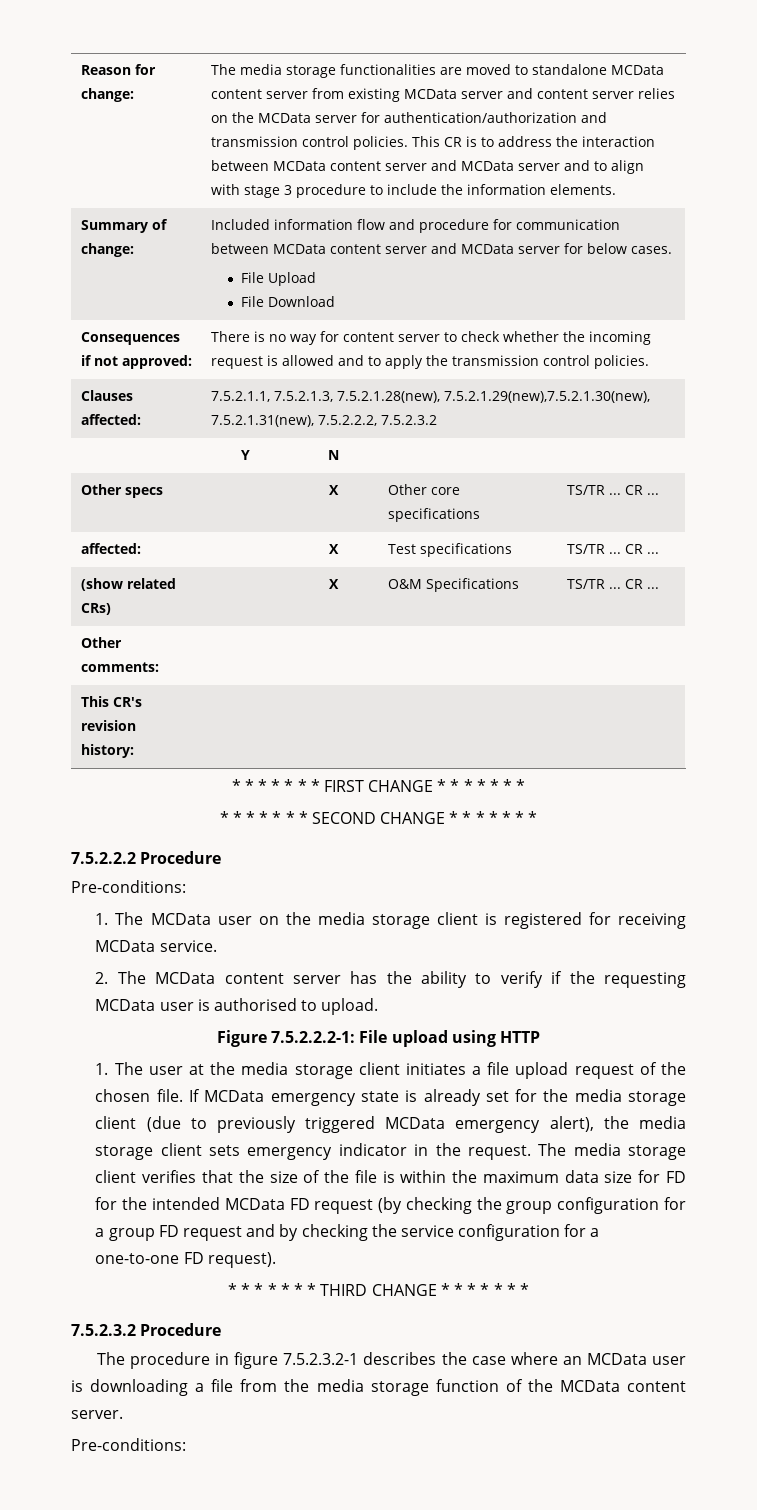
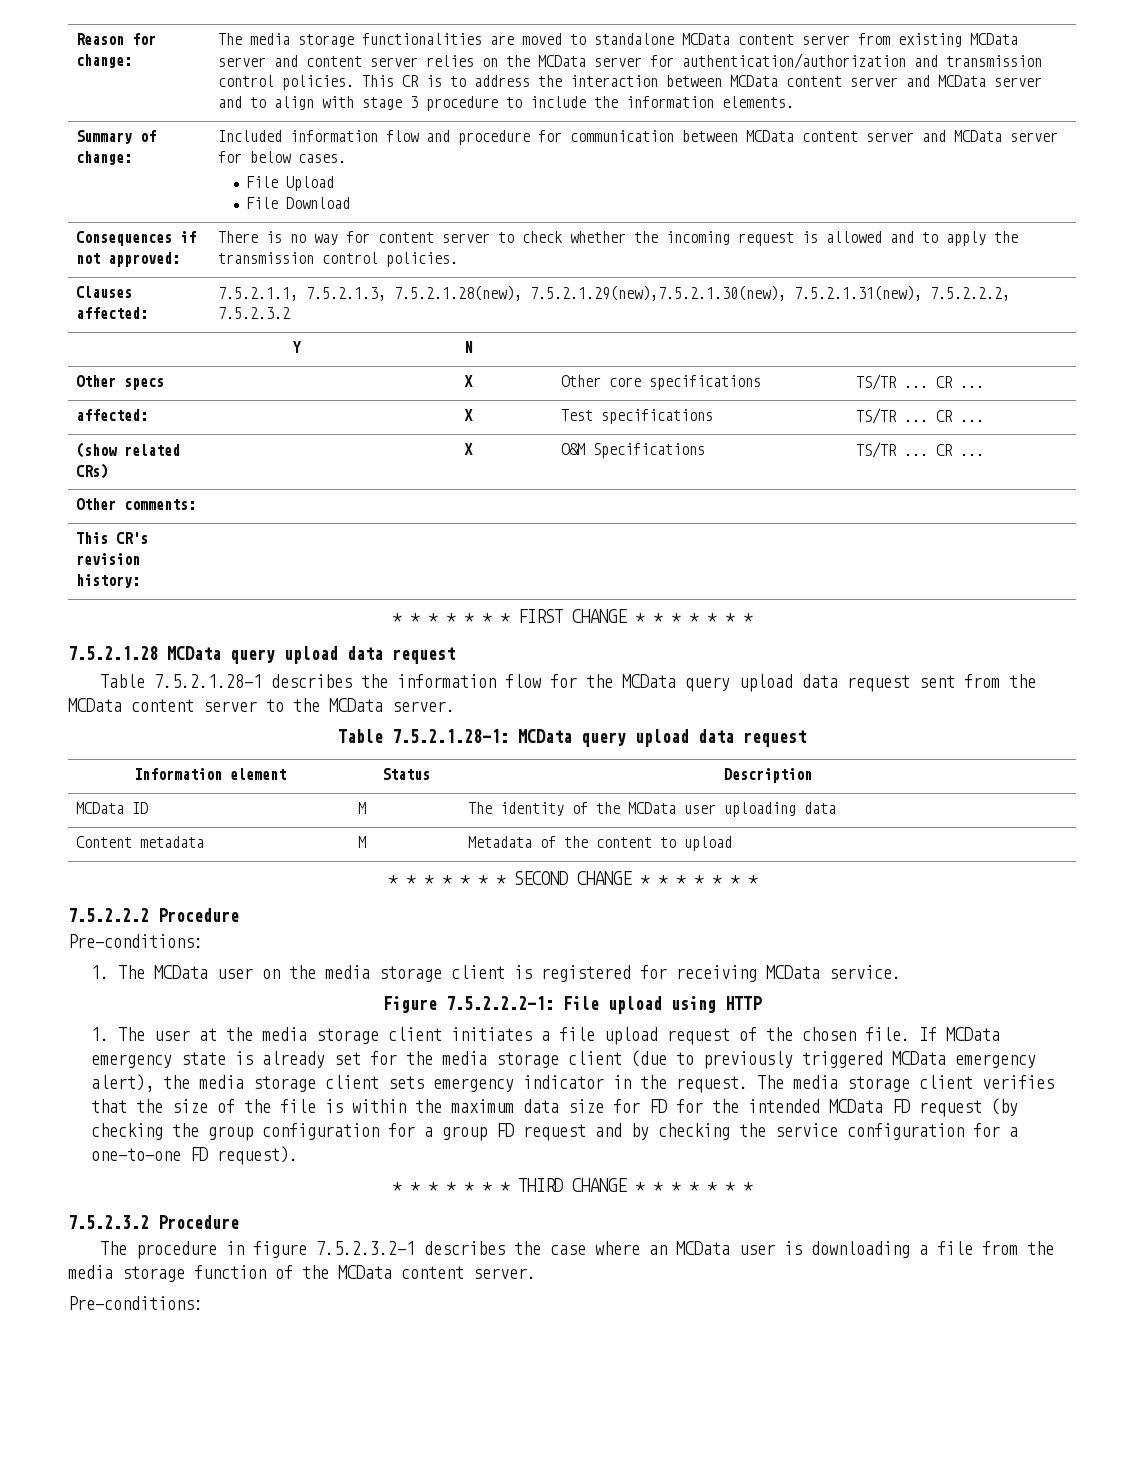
(526, 785) none -> [68,646,455,664] [99,674,1036,692] [68,698,455,712] [338,729,806,747] [133,768,286,780] [381,768,430,780] [723,768,812,783] [75,802,148,814] [357,802,366,814] [467,802,836,817] [75,836,204,848] [357,836,366,848] [467,836,732,851] // 7.5.2.1.28 MCData query upload data request // Table 7.5.2.1.28-1 describes the information flow for the MCData query upload data request sent from the MCData content server to the MCData server. // Table 7.5.2.1.28-1: MCData query upload data request // Information element | Status | Description // MCData ID | M | The identity of the MCData user uploading data // Content metadata | M | Metadata of the content to upload
[95,971,687,988] [95,998,379,1015] // 2. The MCData content server has the ability to verify if the requesting MCData user is authorised to upload. -> (902, 972) none

